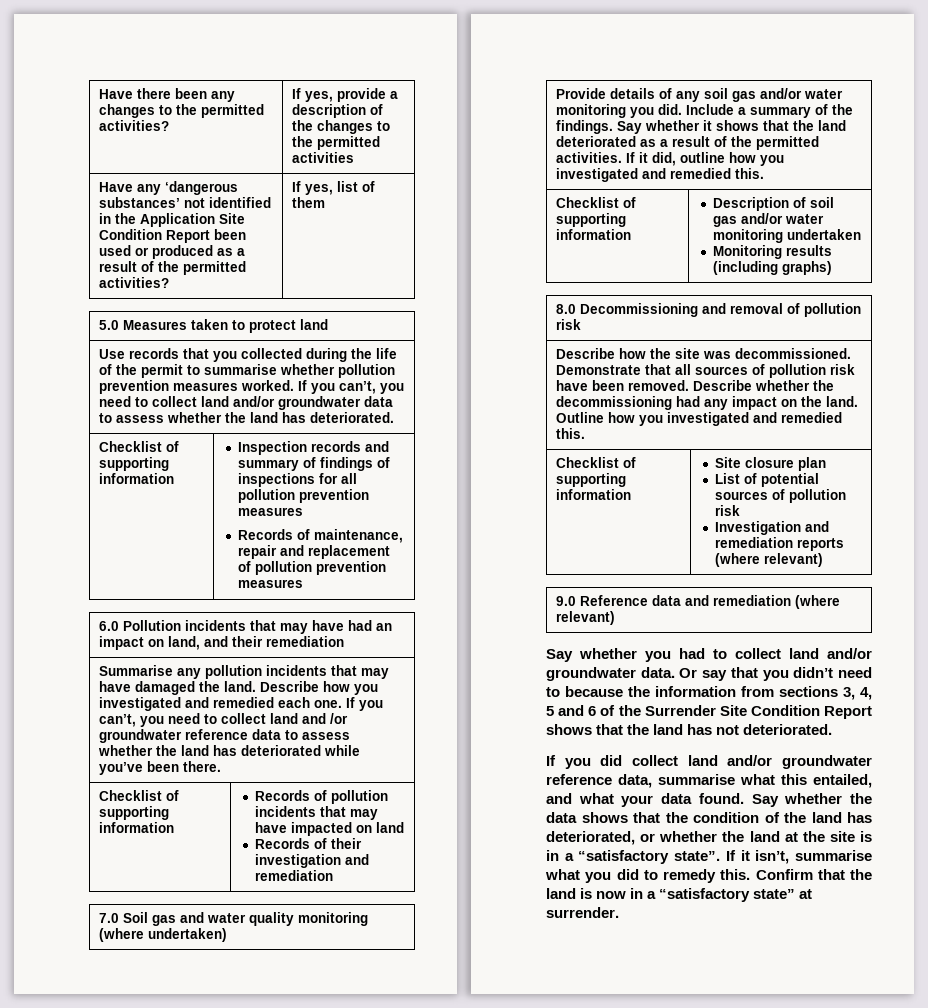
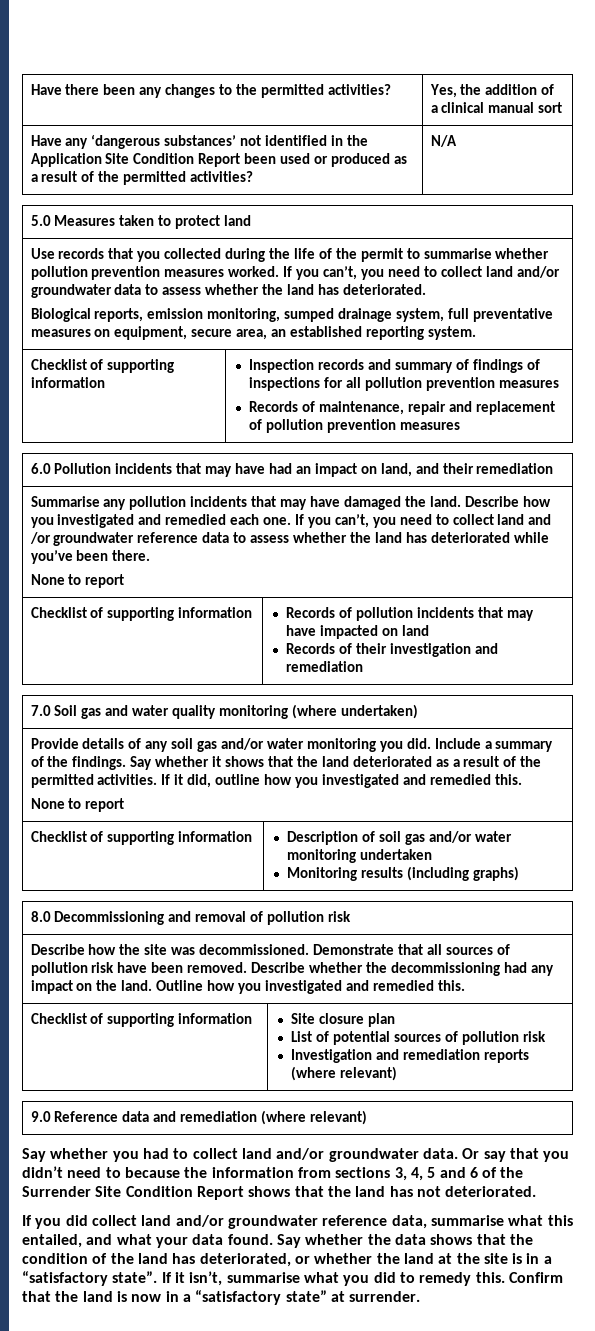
[292,88,399,102] [292,104,384,118] [292,120,391,134] [292,136,381,150] [292,152,355,163] If yes, provide a description of the changes to the permitted activities -> [429,84,555,98] [430,102,563,113] Yes, the addition of a clinical manual sort
[292,181,376,195] [292,197,326,208] If yes, list of them -> [430,135,457,147] N/A
(395, 417) none -> [30,308,553,322] [30,326,476,340] // Biological reports, emission monitoring, sumped drainage system, full preventative measures on equipment, secure area, an established reporting system.
(222, 766) none -> [30,574,125,588] // None to report
(765, 173) none -> [30,798,125,812] // None to report

